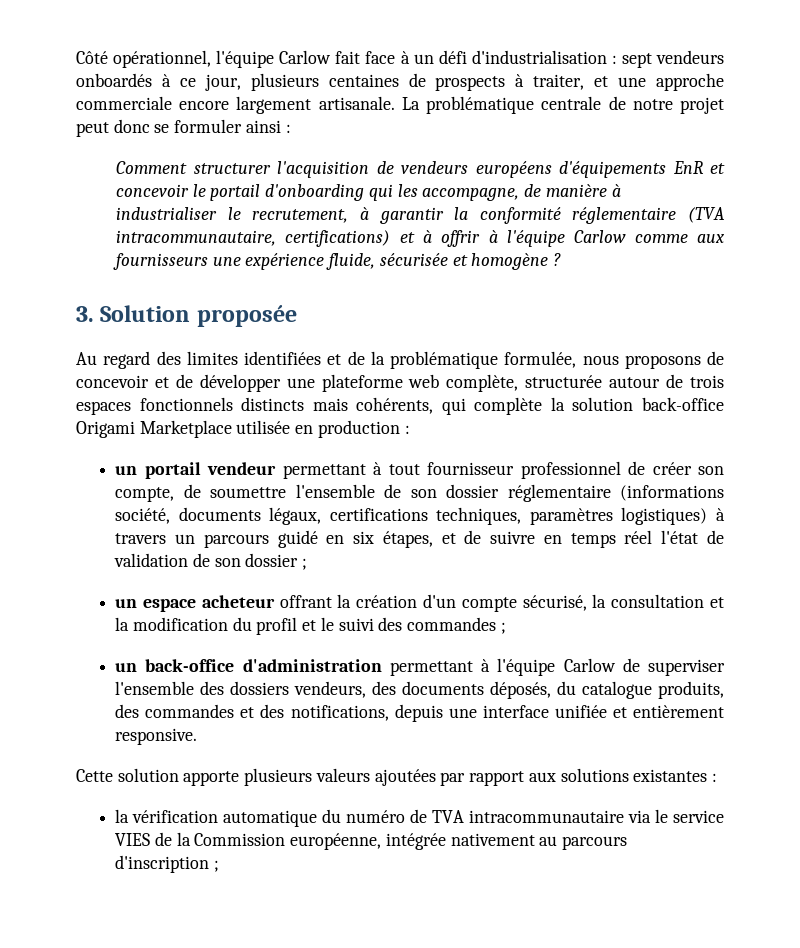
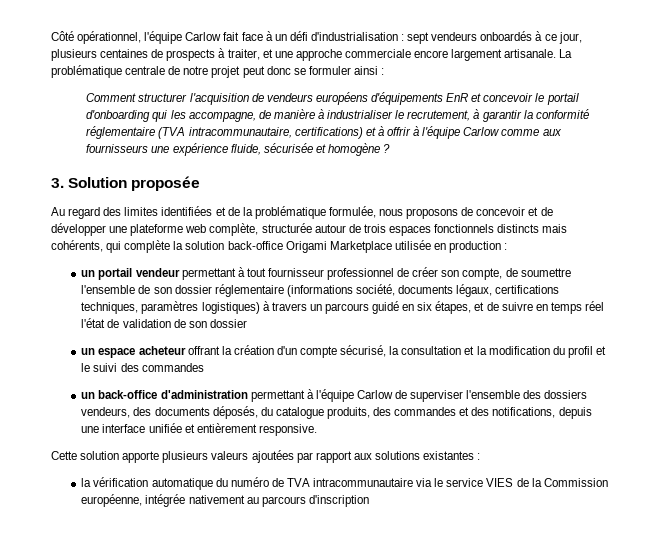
[302,558,308,570] ; -> (247, 323) none
[500,622,506,634] ; -> (204, 367) none
[213,860,219,872] ; -> (369, 501) none

